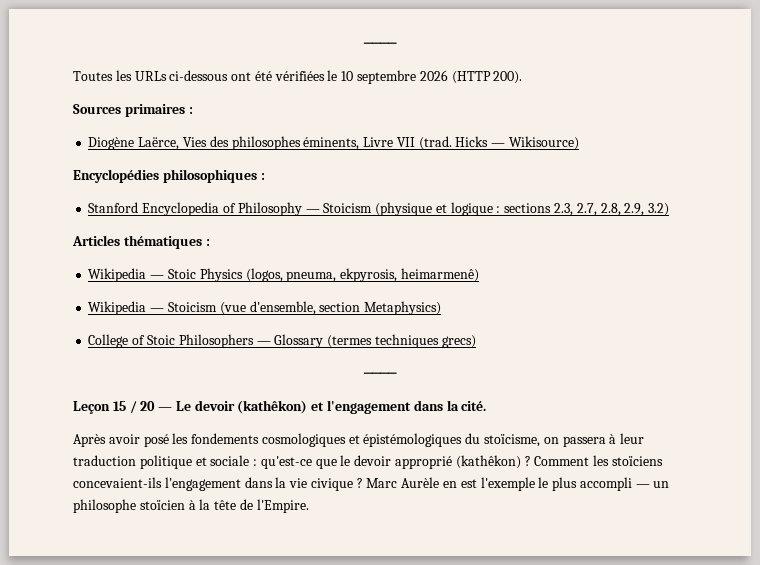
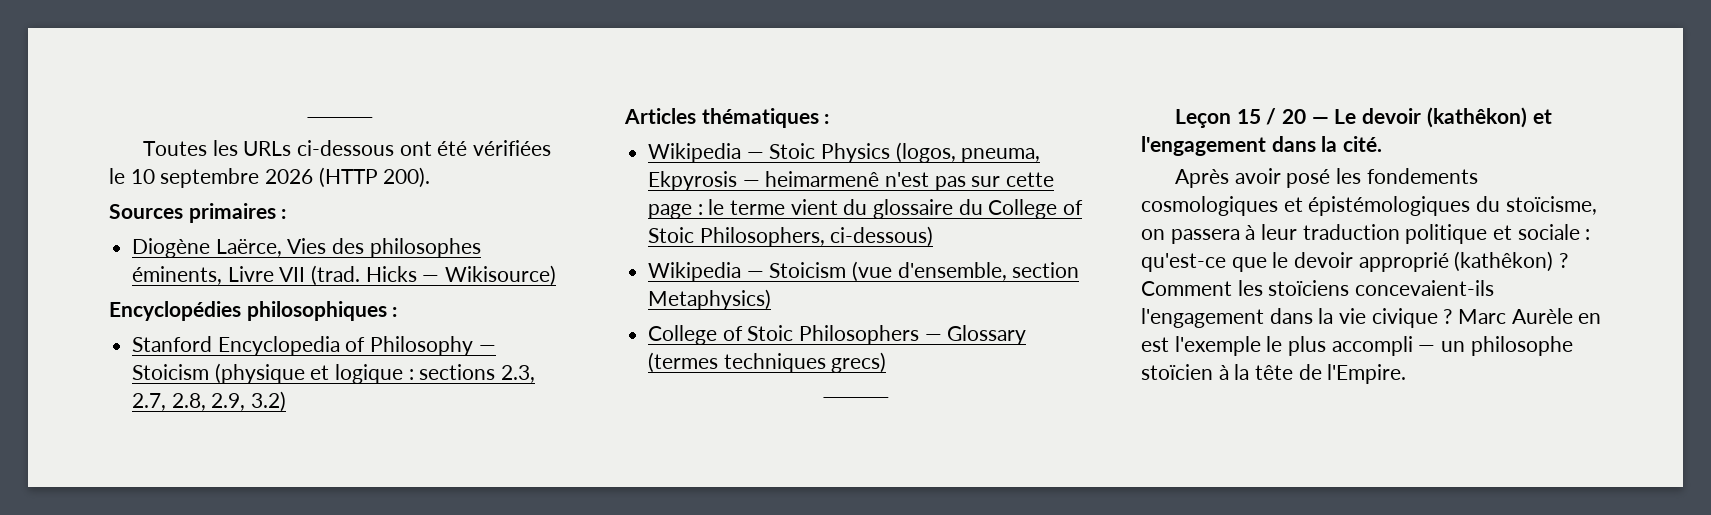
[340,268,479,282] ekpyrosis, heimarmenê) -> [648,171,1055,191] [648,199,1084,219] [648,226,934,247] Ekpyrosis — heimarmenê n'est pas sur cette page : le terme vient du glossaire du College of Stoic Philosophers, ci-dessous)

